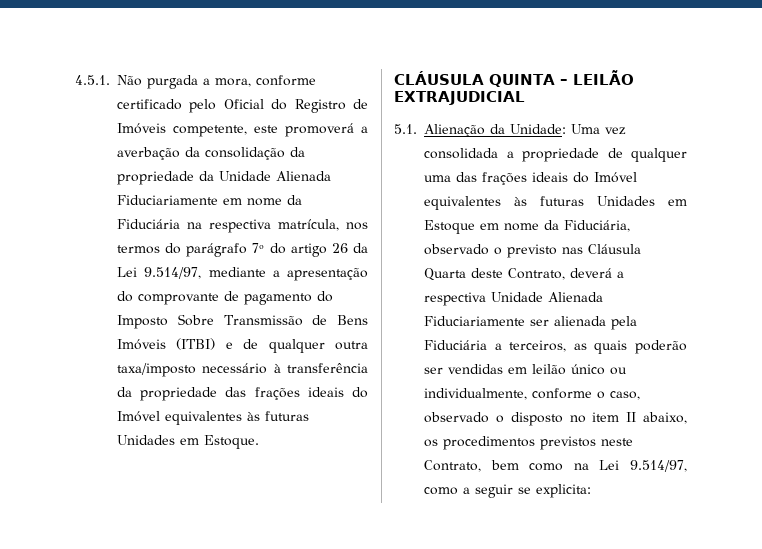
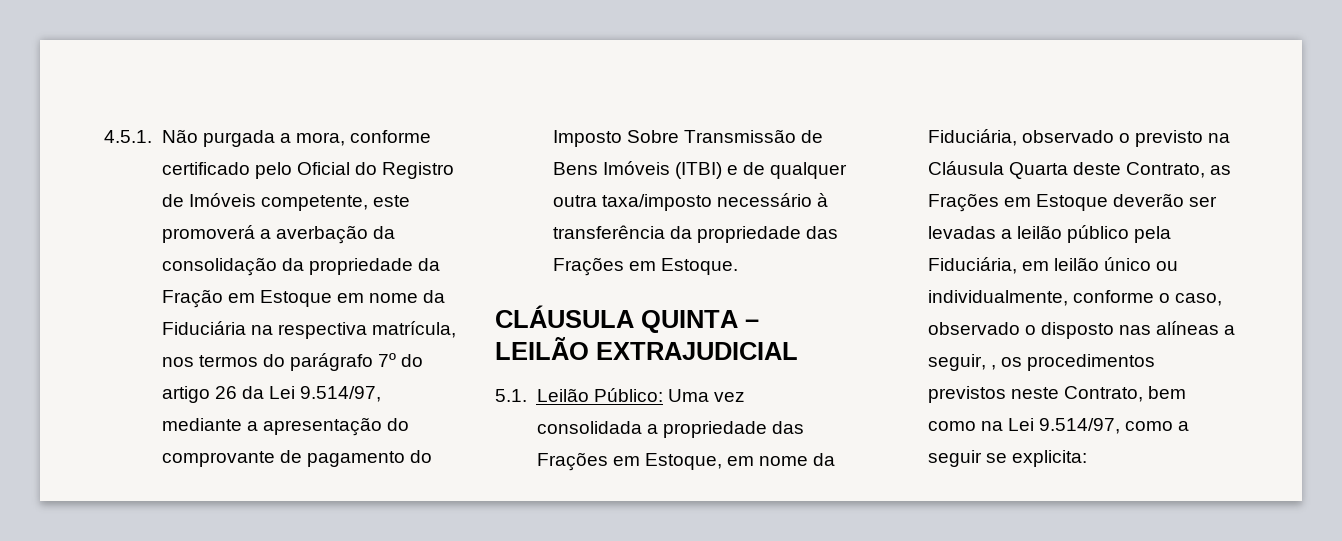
[219,171,331,181] [117,195,218,205] Unidade Alienada Fiduciariamente -> [161,289,332,308] Fração em Estoque
[254,387,368,400] [117,411,309,425] [117,435,175,445] frações ideais do Imóvel equivalentes às futuras Unidades -> [552,257,624,276] Frações
[424,124,566,137] Alienação da Unidade: -> [536,388,663,402] Leilão Público:
[607,148,687,162] [424,172,637,185] [424,196,687,210] [424,220,475,234] de qualquer uma das frações ideais do Imóvel equivalentes às futuras Unidades em Estoque -> [771,421,804,434] [536,452,722,471] das Frações em Estoque,
[562,247,583,254] nas -> [1208,133,1231,143] na
[570,268,624,278] [424,292,603,306] [424,316,637,330] [424,340,687,354] [424,364,503,374] deverá a respectiva Unidade Alienada Fiduciariamente ser alienada pela Fiduciária a terceiros, as quais poderão ser vendidas -> [1210,165,1232,175] [927,193,1218,212] [927,225,1172,243] [927,257,1017,274] as Frações em Estoque deverão ser levadas a leilão público pela Fiduciária,
[569,412,687,424] no item II abaixo, -> [1118,321,1236,335] [927,354,996,371] nas alíneas a seguir, ,

